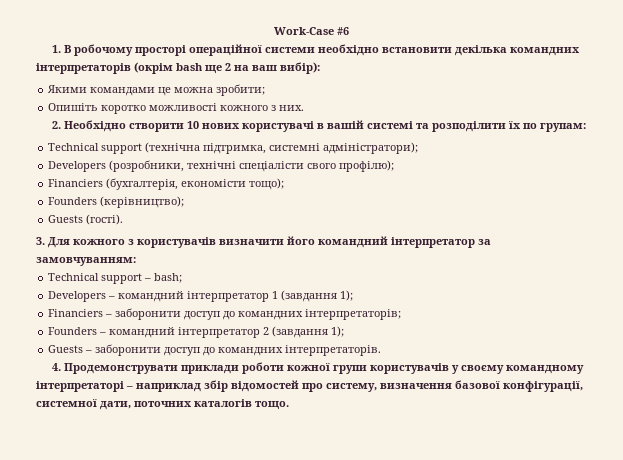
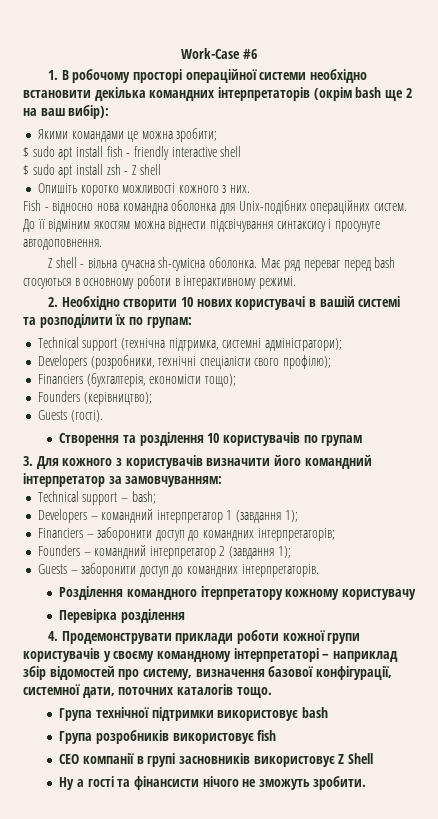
(266, 90) none -> [23,146,242,160] [23,164,161,178] // $ sudo apt install fish - friendly interactive shell // $ sudo apt install zsh - Z shell
(305, 108) none -> [23,200,407,214] [23,219,380,232] [23,239,102,250] [48,257,396,271] [23,275,296,289] // Fish - відносно нова командна оболонка для Unix-подібних операційних систем. До її відміним якостям можна віднести підсвічування синтаксису і просунуте автодоповнення. // Z shell - вільна сучасна sh-сумісна оболонка. Має ряд переваг перед bash стосуються в основному роботи в інтерактивному режимі.
(124, 219) none -> [59,432,363,446] // Створення та розділення 10 користувачів по групам
(382, 350) none -> [59,586,416,600] [59,609,185,623] // Розділення командного ітерпретатору кожному користувачу // Перевірка розділення
(289, 405) none -> [59,707,328,721] [59,730,277,744] [59,753,373,767] [59,776,367,790] // Група технічної підтримки використовує bash // Група розробників використовує fish // CEO компанії в групі засновників використовує Z Shell // Ну а гості та фінансисти нічого не зможуть зробити.

